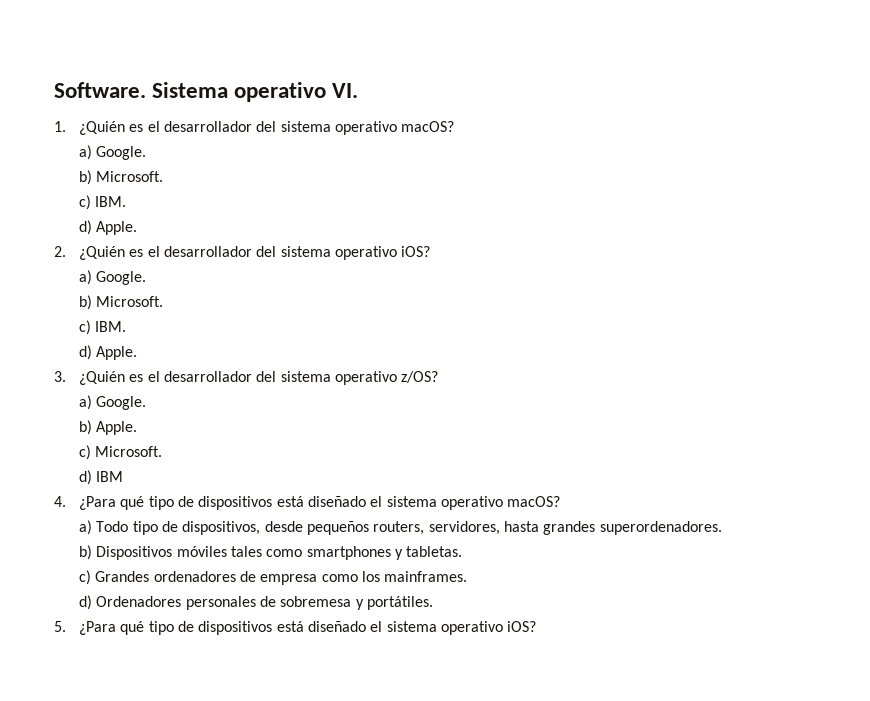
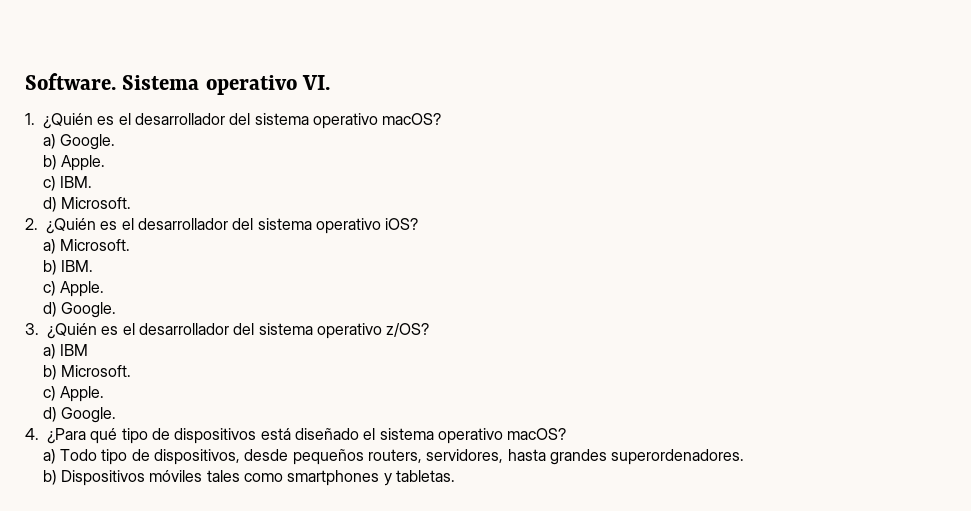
[96,171,164,182] [78,195,127,210] [78,220,138,235] Microsoft. // c) IBM. // d) Apple. -> [61,155,106,171] [42,176,93,191] [42,197,132,212] Apple. // c) IBM. // d) Microsoft.
[96,271,147,285] [78,295,164,310] [78,320,127,335] [78,345,138,360] Google. // b) Microsoft. // c) IBM. // d) Apple. -> [60,239,131,251] [42,260,94,275] [42,281,105,297] [42,302,117,318] Microsoft. // b) IBM. // c) Apple. // d) Google.
[96,396,147,410] [78,420,138,435] [78,445,163,460] [78,470,124,485] Google. // b) Apple. // c) Microsoft. // d) IBM -> [60,344,89,356] [42,365,132,380] [42,386,105,402] [42,407,117,423] IBM // b) Microsoft. // c) Apple. // d) Google.
[78,570,468,585] [78,595,433,610] [54,621,537,635] // c) Grandes ordenadores de empresa como los mainframes. // d) Ordenadores personales de sobremesa y portátiles. // 5. ¿Para qué tipo de dispositivos está diseñado el sistema operativo iOS? -> (455, 476) none

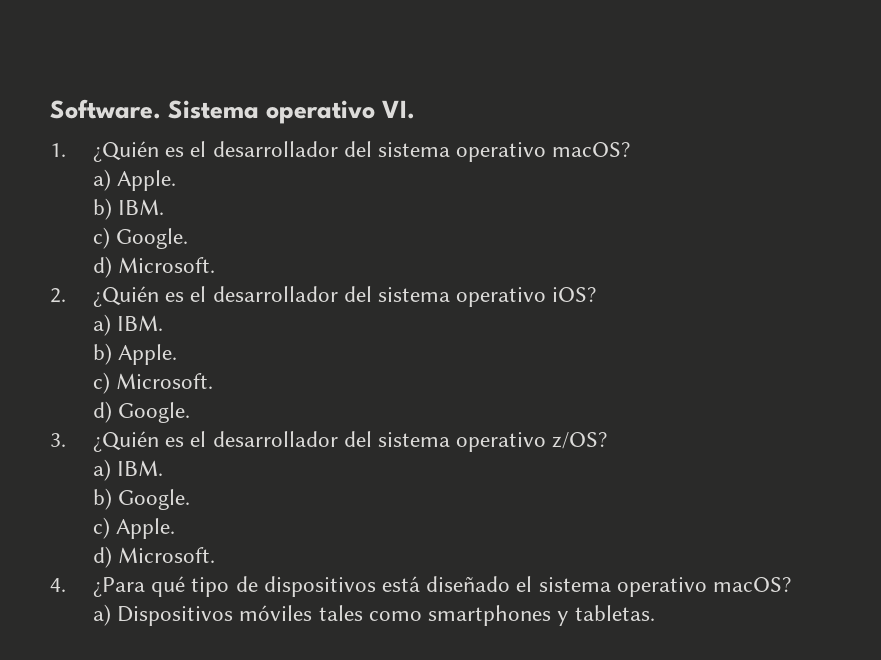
[60,134,116,150] [42,155,106,171] [42,176,93,191] Google. // b) Apple. // c) IBM. -> [117,170,177,191] [92,198,165,220] [92,227,189,249] Apple. // b) IBM. // c) Google.
[60,239,131,251] [42,260,94,275] [42,281,105,297] Microsoft. // b) IBM. // c) Apple. -> [117,315,164,331] [92,343,178,365] [92,372,214,394] IBM. // b) Apple. // c) Microsoft.
[60,344,89,356] [42,365,132,380] [42,386,105,402] [42,407,117,423] IBM // b) Microsoft. // c) Apple. // d) Google. -> [117,460,164,476] [92,488,191,510] [92,517,176,539] [92,546,216,568] IBM. // b) Google. // c) Apple. // d) Microsoft.
[60,449,745,465] [42,470,57,485] Todo tipo de dispositivos, desde pequeños routers, servidores, hasta grandes superordenadores. // b) -> (111, 615) none

